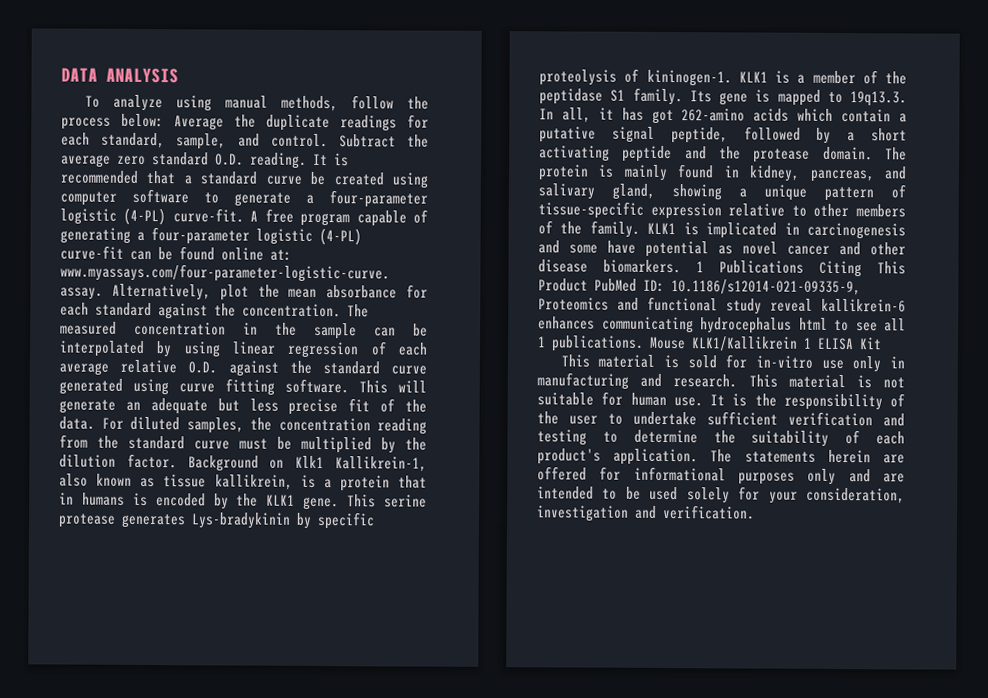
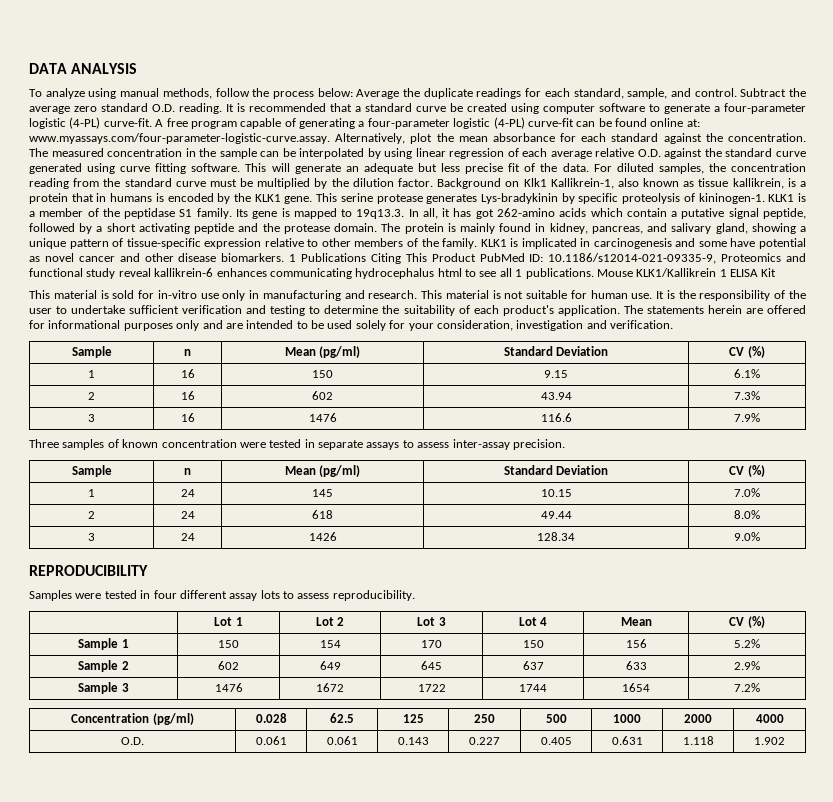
(755, 512) none -> [71,346,112,358] [184,349,191,356] [284,346,361,358] [503,346,609,356] [729,346,765,358] [88,370,95,378] [180,369,195,378] [312,370,333,378] [544,370,568,378] [734,369,760,378] [88,392,95,400] [180,391,195,400] [312,391,333,400] [540,392,572,400] [734,391,760,400] [88,414,95,422] [180,413,195,422] [308,413,337,422] [540,413,572,422] [734,413,760,422] [29,439,565,450] [71,465,112,477] [184,468,191,475] [284,465,361,477] [503,465,609,475] [729,465,765,477] [88,489,95,497] [180,489,195,497] [312,489,333,497] [540,489,572,497] [734,488,760,497] [88,511,95,519] [180,511,195,519] [312,510,333,519] [540,511,572,519] [734,510,760,519] [88,533,95,541] [180,533,195,541] [308,532,337,541] [537,532,575,541] [734,532,760,541] [29,565,148,576] [29,590,415,601] [214,617,243,626] [315,617,345,626] [417,617,446,626] [518,617,548,626] [620,617,652,626] [729,616,765,628] [78,638,129,650] [218,640,239,648] [319,640,341,648] [421,640,442,648] [522,640,544,648] [625,639,647,648] [734,639,760,648] [78,660,129,672] [218,661,239,670] [319,661,341,670] [421,661,442,670] [522,661,544,670] [625,661,647,670] [734,661,760,670] [78,682,129,694] [214,683,243,692] [316,683,344,692] [417,684,446,692] [519,684,547,692] [622,683,650,692] [734,683,760,692] [71,713,194,725] [255,713,287,723] [330,713,354,723] [402,714,424,723] [474,714,495,723] [545,714,567,723] [613,714,641,723] [684,714,712,723] [755,714,784,723] [121,737,144,745] [255,736,287,745] [326,736,358,745] [397,737,429,745] [469,737,500,745] [540,737,572,745] [611,736,643,745] [682,736,714,745] [754,737,785,745] // Sample | n | Mean (pg/ml) | Standard Deviation | CV (%) // 1 | 16 | 150 | 9.15 | 6.1% // 2 | 16 | 602 | 43.94 | 7.3% // 3 | 16 | 1476 | 116.6 | 7.9% // Three samples of known concentration were tested in separate assays to assess inter-assay precision. // Sample | n | Mean (pg/ml) | Standard Deviation | CV (%) // 1 | 24 | 145 | 10.15 | 7.0% // 2 | 24 | 618 | 49.44 | 8.0% // 3 | 24 | 1426 | 128.34 | 9.0% // REPRODUCIBILITY // Samples were tested in four different assay lots to assess reproducibility. // | Lot 1 | Lot 2 | Lot 3 | Lot 4 | Mean | CV (%) // Sample 1 | 150 | 154 | 170 | 150 | 156 | 5.2% // Sample 2 | 602 | 649 | 645 | 637 | 633 | 2.9% // Sample 3 | 1476 | 1672 | 1722 | 1744 | 1654 | 7.2% // Concentration (pg/ml) | 0.028 | 62.5 | 125 | 250 | 500 | 1000 | 2000 | 4000 // O.D. | 0.061 | 0.061 | 0.143 | 0.227 | 0.405 | 0.631 | 1.118 | 1.902

